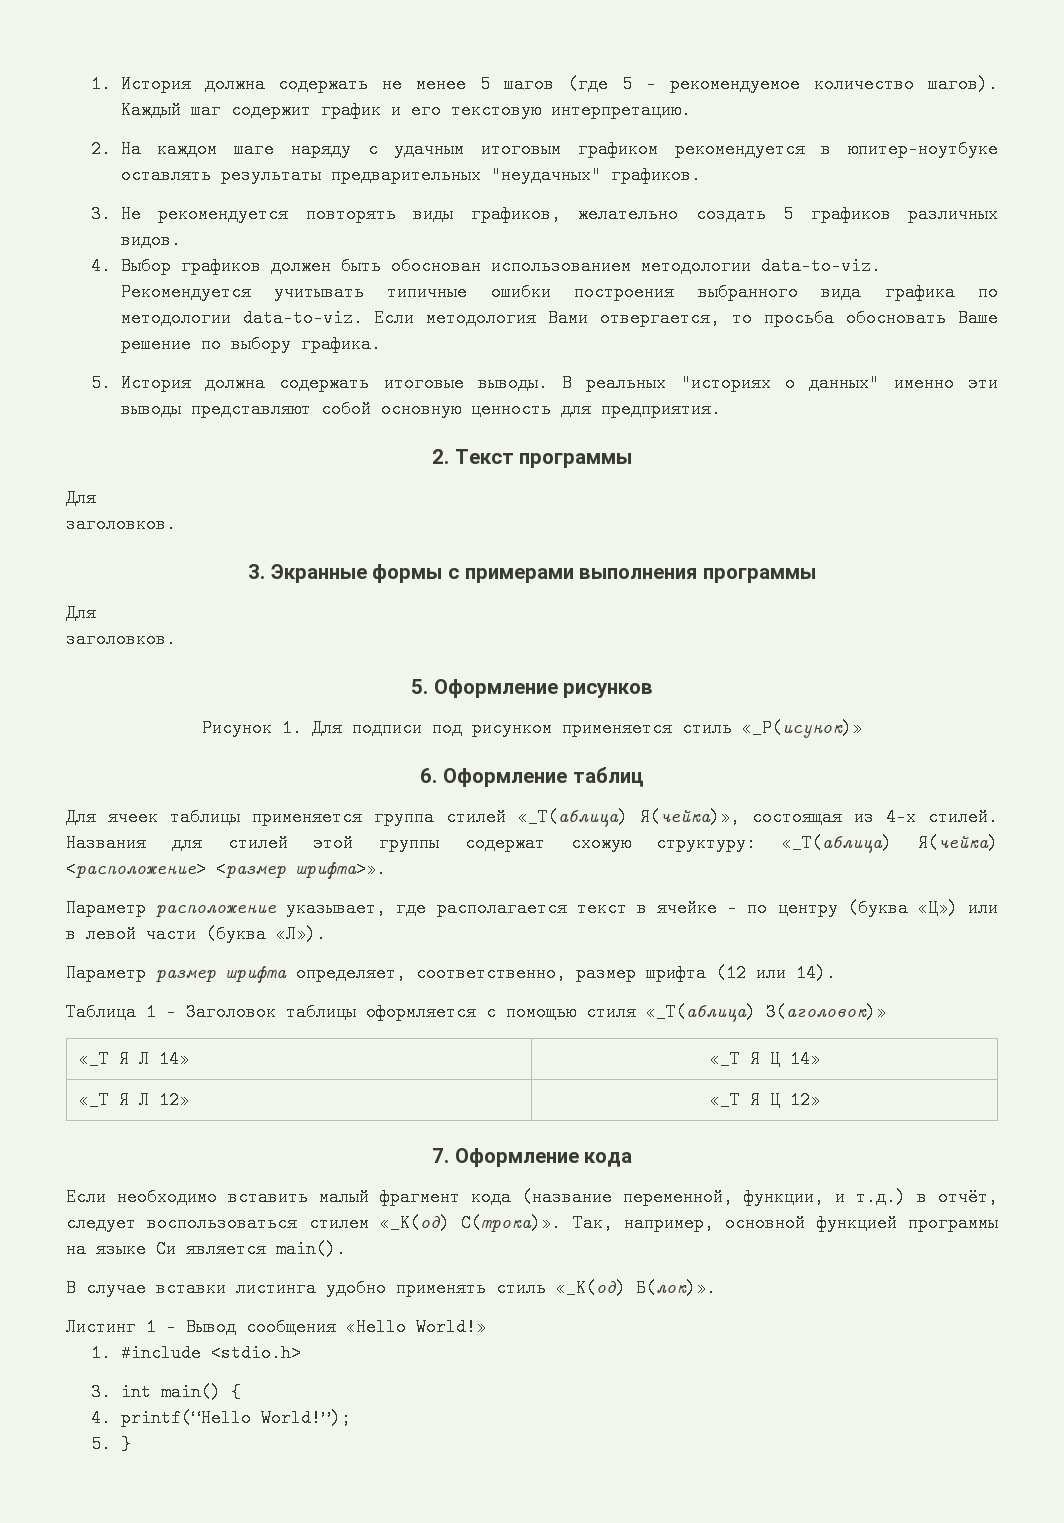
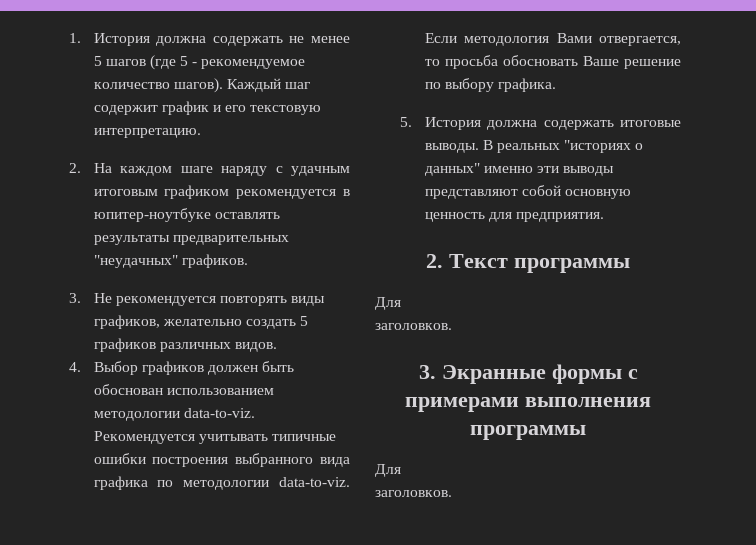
[410,679,654,698] [202,719,862,738] [420,767,644,787] [66,808,998,827] [66,834,999,853] [66,860,386,879] [66,899,999,917] [66,925,326,943] [66,964,836,983] [66,1003,886,1022] [78,1050,189,1068] [709,1050,820,1068] [78,1091,189,1109] [709,1091,820,1109] [431,1148,633,1167] [66,1188,998,1206] [66,1214,998,1232] [66,1240,346,1258] [66,1279,716,1297] [66,1318,486,1336] [91,1344,301,1362] [91,1383,241,1401] [91,1409,351,1427] [91,1435,131,1453] // 5. Оформление рисунков // Рисунок 1. Для подписи под рисунком применяется стиль «_Р(исунок)» // 6. Оформление таблиц // Для ячеек таблицы применяется группа стилей «_Т(аблица) Я(чейка)», состоящая из 4-х стилей. Названия для стилей этой группы содержат схожую структуру: «_Т(аблица) Я(чейка) <расположение> <размер шрифта>». // Параметр расположение указывает, где располагается текст в ячейке – по центру (буква «Ц») или в левой части (буква «Л»). // Параметр размер шрифта определяет, соответственно, размер шрифта (12 или 14). // Таблица 1 – Заголовок таблицы оформляется с помощью стиля «_Т(аблица) З(аголовок)» // «_Т Я Л 14» | «_Т Я Ц 14» // «_Т Я Л 12» | «_Т Я Ц 12» // 7. Оформление кода // Если необходимо вставить малый фрагмент кода (название переменной, функции, и т.д.) в отчёт, следует воспользоваться стилем «_К(од) С(трока)». Так, например, основной функцией программы на языке Си является main(). // В случае вставки листинга удобно применять стиль «_К(од) Б(лок)». // Листинг 1 – Вывод сообщения «Hello World!» // 1. #include <stdio.h> // 3. int main() { // 4. printf(“Hello World!”); // 5. } -> (452, 493) none

